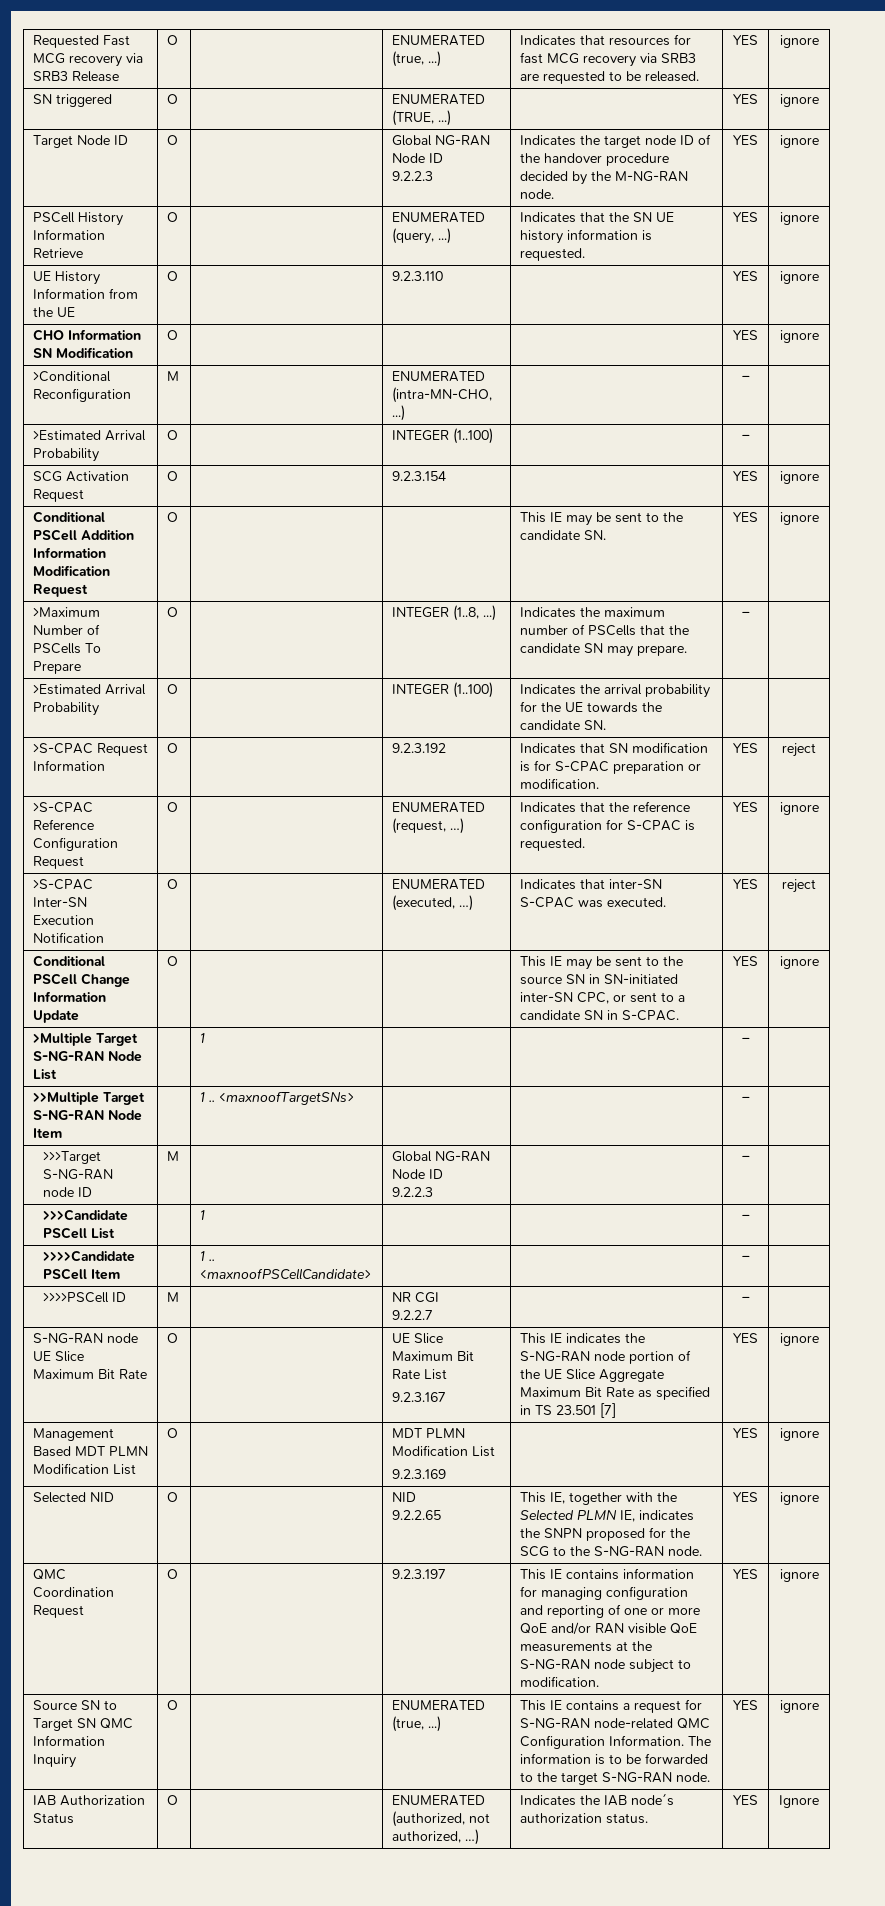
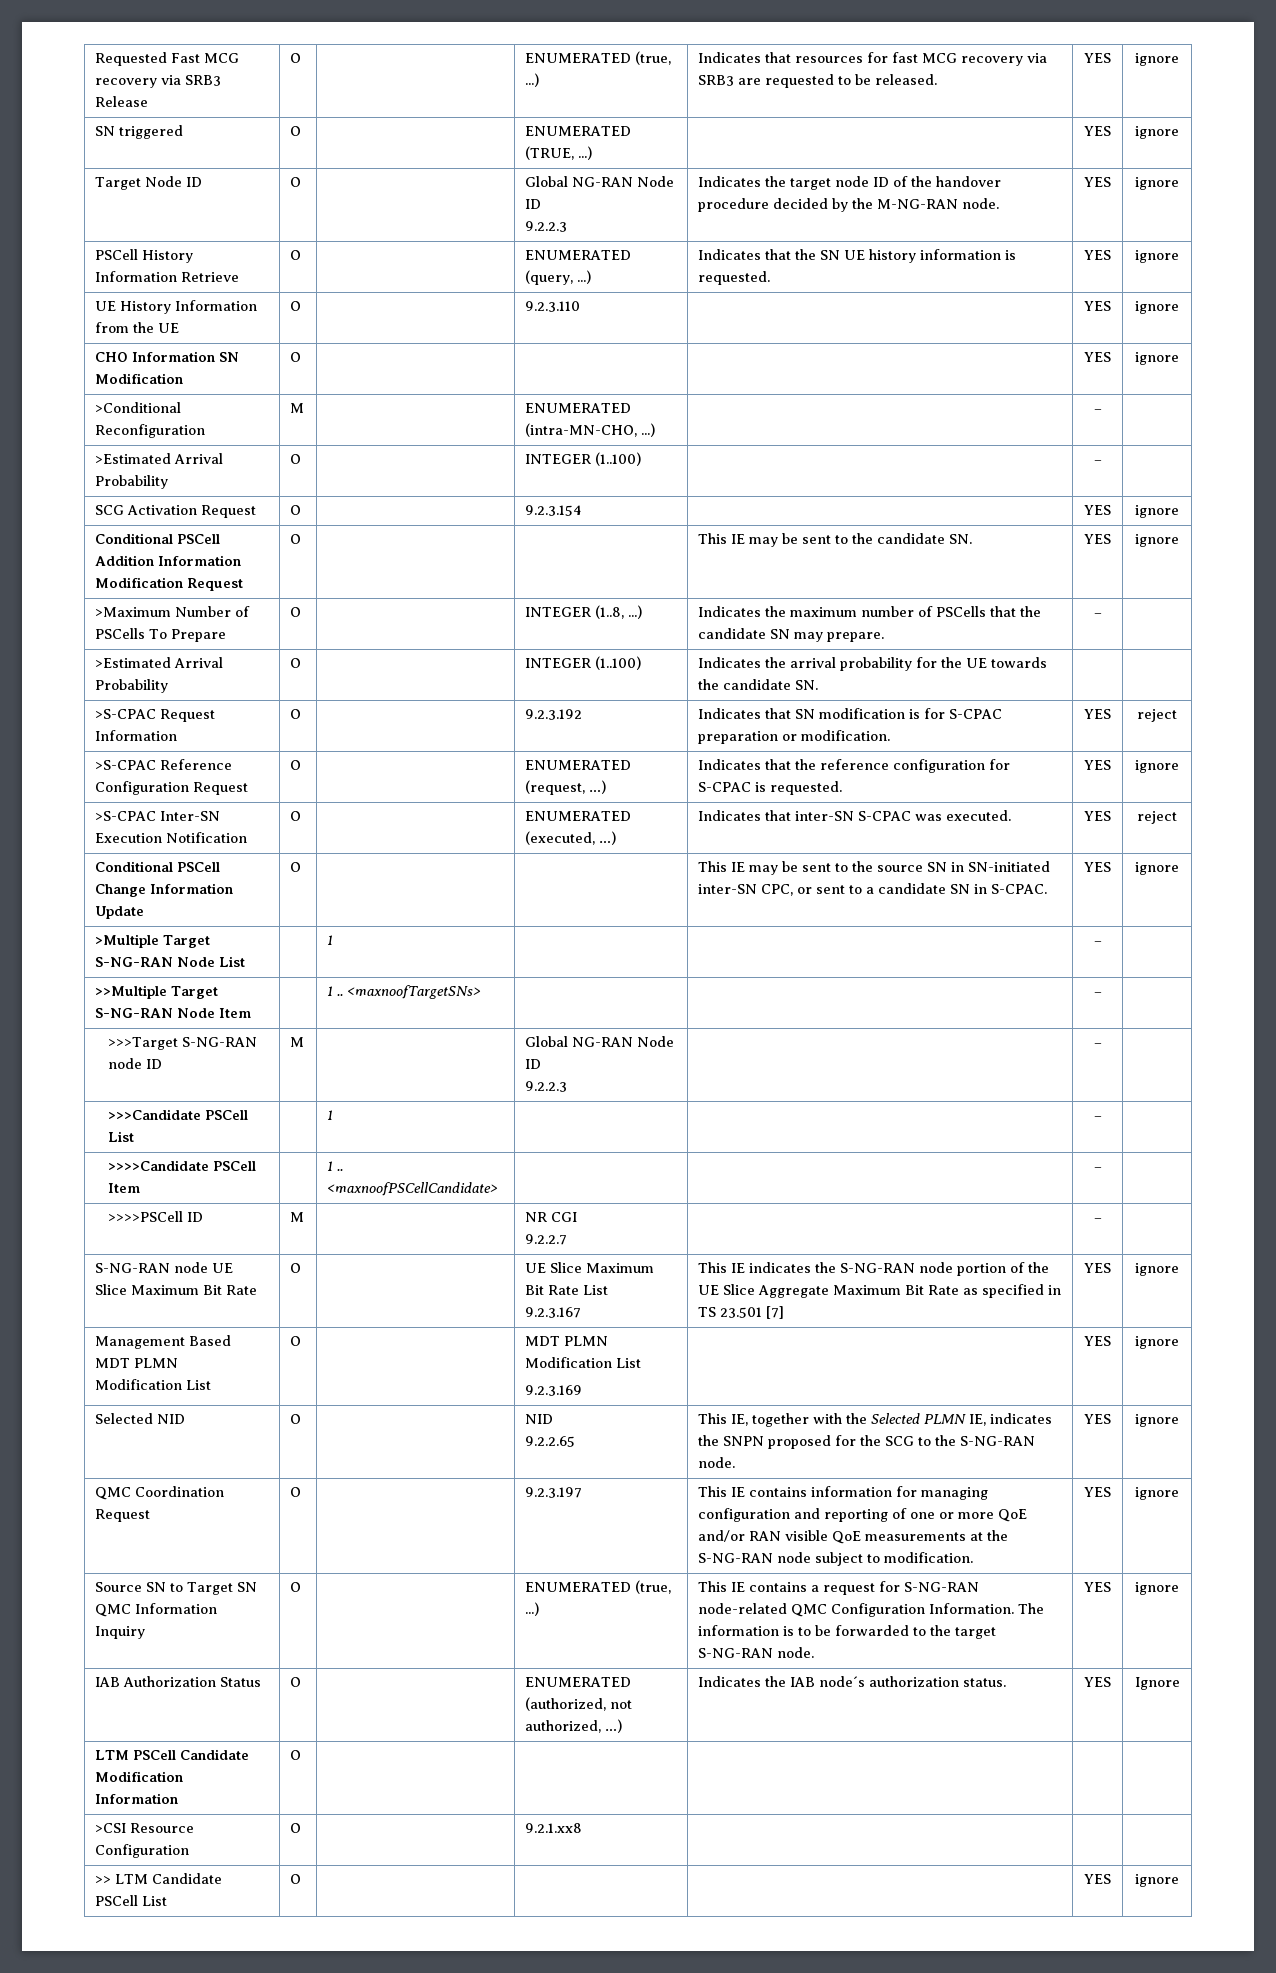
(819, 1801) none -> [95,1749,250,1760] [95,1771,184,1782] [95,1793,179,1804] [290,1750,302,1760] [95,1823,195,1833] [95,1844,190,1858] [290,1823,302,1833] [525,1823,583,1833] [95,1873,223,1884] [95,1895,168,1906] [290,1874,302,1884] [1084,1874,1111,1884] [1135,1874,1179,1887] // LTM PSCell Candidate Modification Information | O | | | | | // >CSI Resource Configuration | O | | 9.2.1.xx8 | | | // >> LTM Candidate PSCell List | O | | | | YES | ignore

